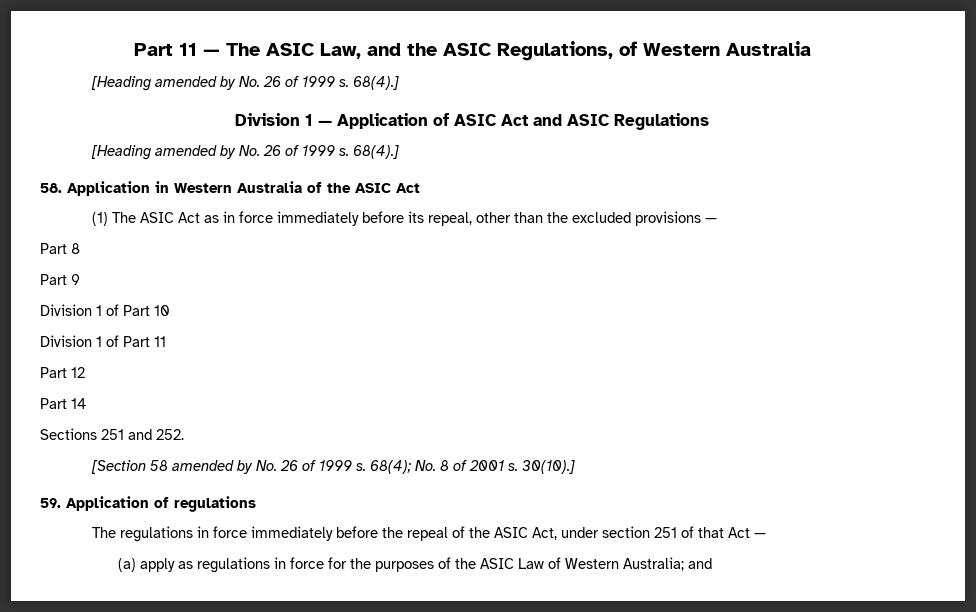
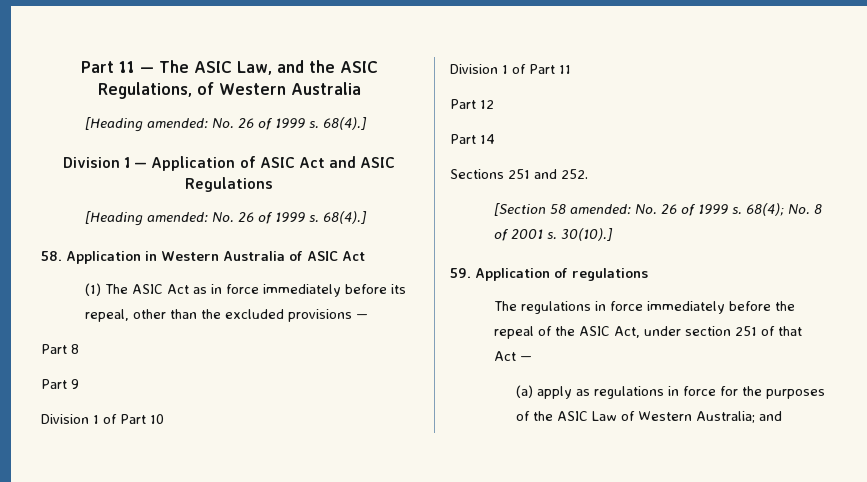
[155,76,237,90] amended by -> [146,118,208,129] amended:
[155,145,237,159] amended by -> [146,212,208,223] amended:
[327,183,351,193] the -> (303, 256) none
[172,460,254,474] amended by -> [569,204,631,215] amended:

